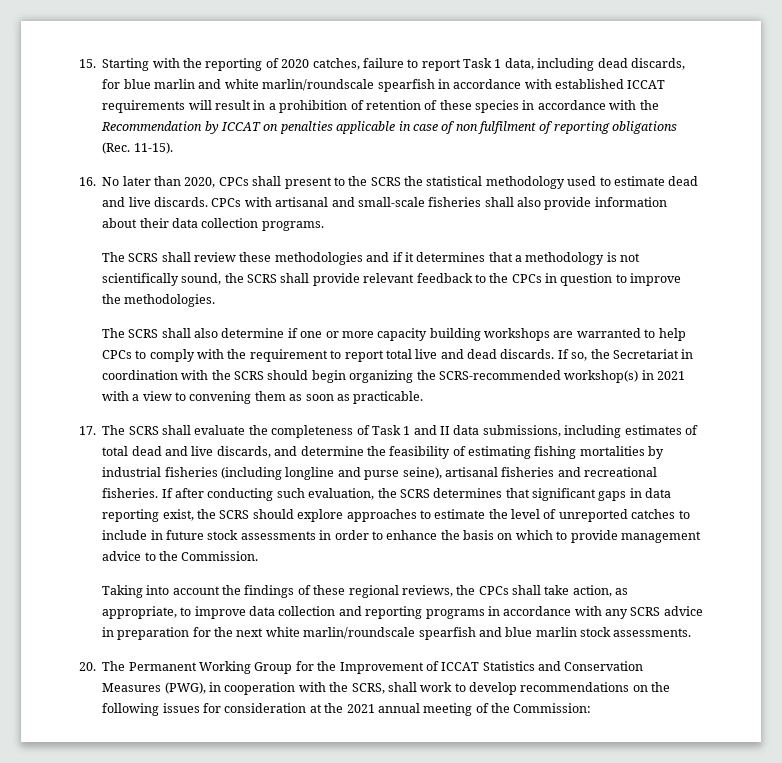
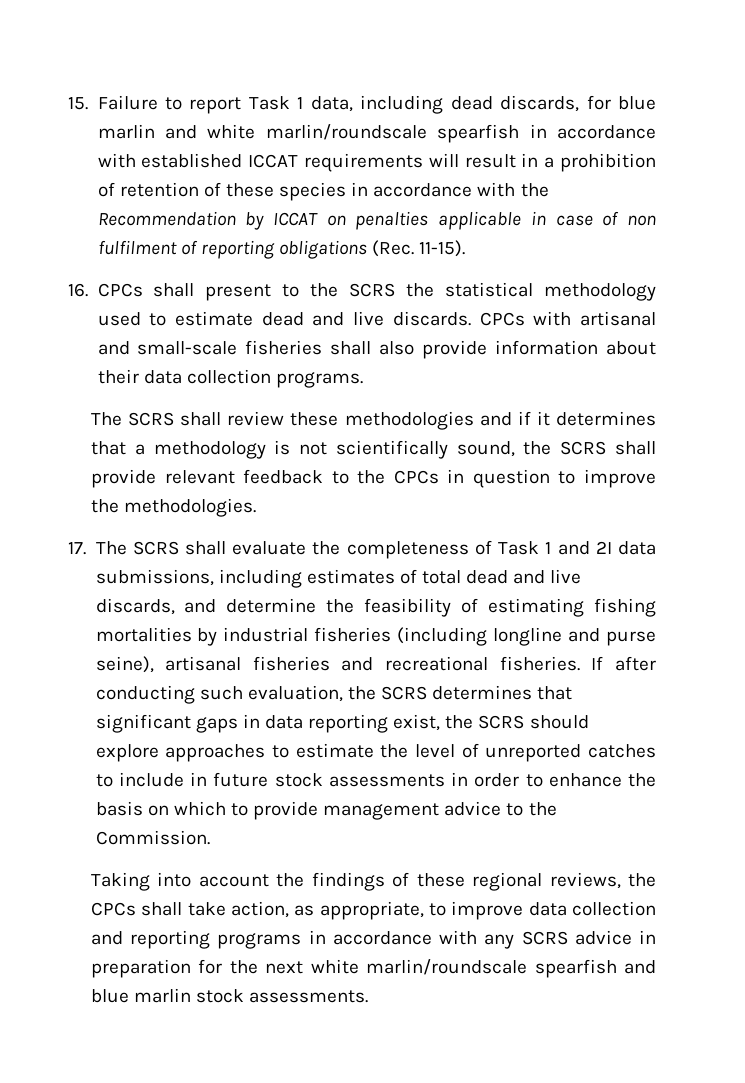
[102,58,404,71] Starting with the reporting of 2020 catches, failure -> [97,95,158,110] Failure
[102,176,216,188] No later than 2020, -> (88, 290) none
[101,328,686,341] [101,349,694,362] [101,370,686,383] [101,391,424,404] // The SCRS shall also determine if one or more capacity building workshops are warranted to help CPCs to comply with the requirement to report total live and dead discards. If so, the Secretariat in coordination with the SCRS should begin organizing the SCRS-recommended workshop(s) in 2021 with a view to convening them as soon as practicable. -> (257, 507) none
[440,426,450,435] II -> [595,541,612,554] 2I
[79,661,644,674] [102,682,671,695] [102,703,592,716] // 20. The Permanent Working Group for the Improvement of ICCAT Statistics and Conservation Measures (PWG), in cooperation with the SCRS, shall work to develop recommendations on the following issues for consideration at the 2021 annual meeting of the Commission: -> (369, 996) none

